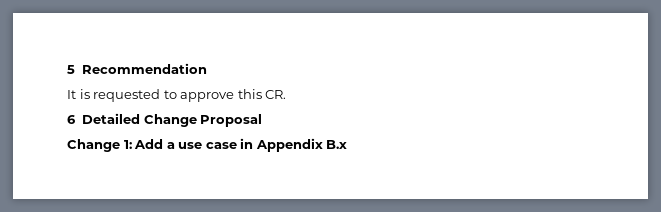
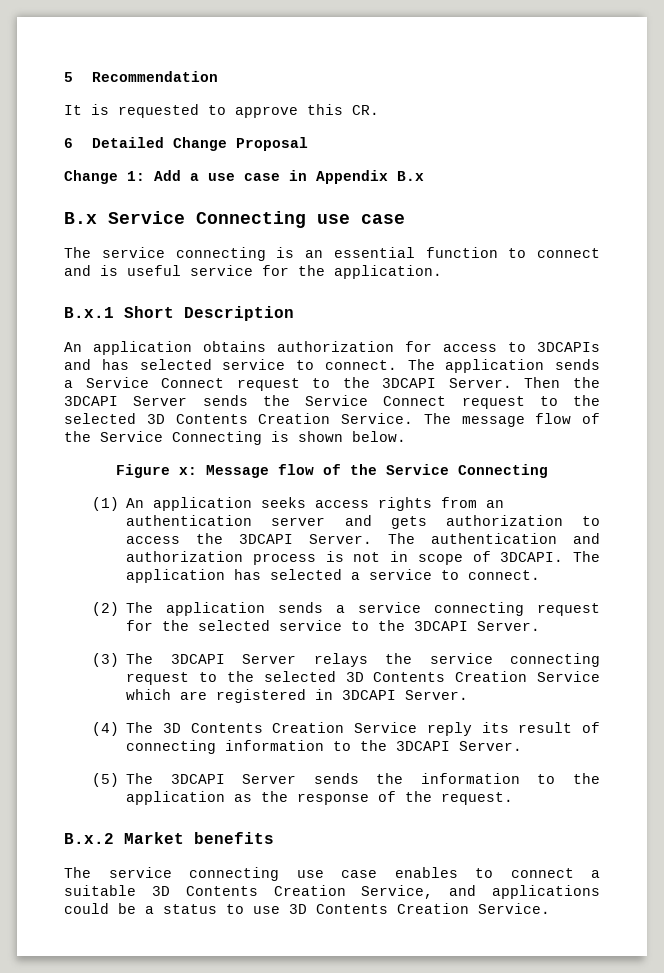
(348, 144) none -> [64,211,405,228] [64,247,600,261] [64,265,442,279] [64,306,294,321] [64,341,600,355] [64,359,600,373] [64,377,600,391] [64,395,600,409] [64,413,600,427] [64,431,406,445] [116,464,548,478] [91,497,505,511] [126,515,600,529] [126,533,600,544] [126,551,601,565] [126,569,541,583] [91,602,600,616] [126,620,541,631] [91,653,600,667] [126,671,600,685] [126,689,469,703] [91,722,601,736] [126,740,523,754] [91,773,600,787] [126,791,514,805] [64,832,274,844] [64,867,600,881] [64,885,600,899] [64,903,550,914] // B.x Service Connecting use case // The service connecting is an essential function to connect and is useful service for the application. // B.x.1 Short Description // An application obtains authorization for access to 3DCAPIs and has selected service to connect. The application sends a Service Connect request to the 3DCAPI Server. Then the 3DCAPI Server sends the Service Connect request to the selected 3D Contents Creation Service. The message flow of the Service Connecting is shown below. // Figure x: Message flow of the Service Connecting // (1) An application seeks access rights from an authentication server and gets authorization to access the 3DCAPI Server. The authentication and authorization process is not in scope of 3DCAPI. The application has selected a service to connect. // (2) The application sends a service connecting request for the selected service to the 3DCAPI Server. // (3) The 3DCAPI Server relays the service connecting request to the selected 3D Contents Creation Service which are registered in 3DCAPI Server. // (4) The 3D Contents Creation Service reply its result of connecting information to the 3DCAPI Server. // (5) The 3DCAPI Server sends the information to the application as the response of the request. // B.x.2 Market benefits // The service connecting use case enables to connect a suitable 3D Contents Creation Service, and applications could be a status to use 3D Contents Creation Service.

